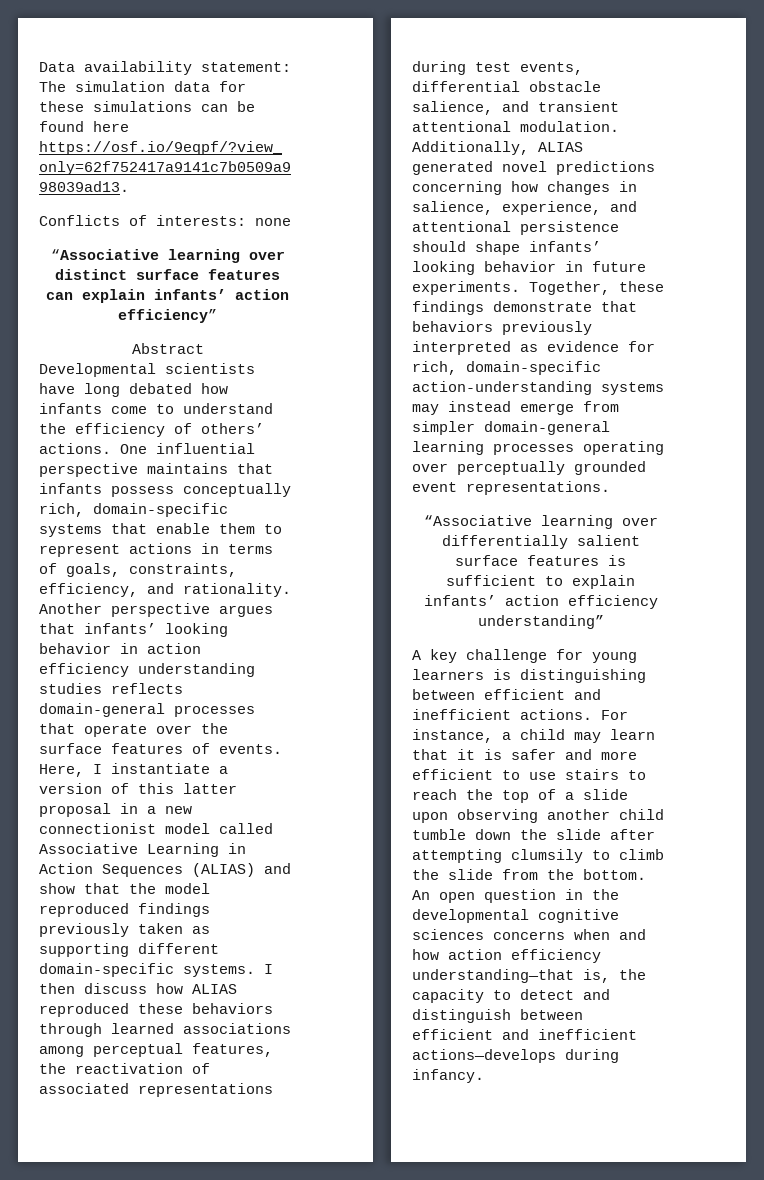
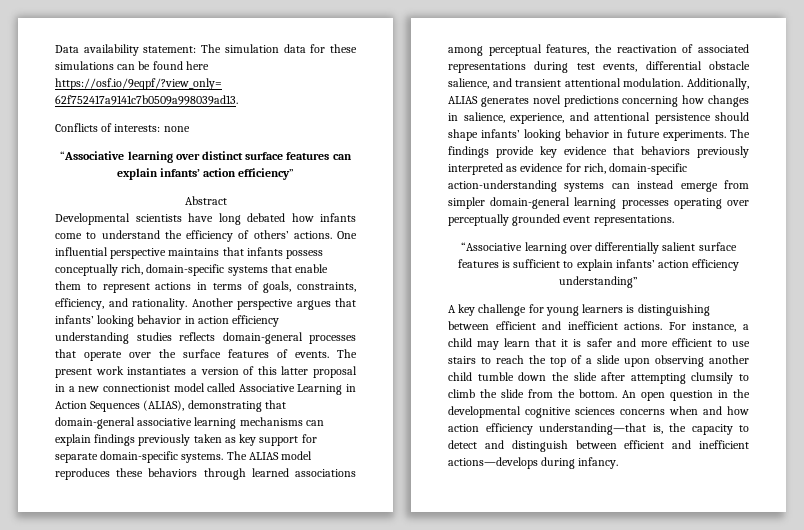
[39,763,210,777] Here, I instantiate -> [337,349,357,358] [55,366,187,378] The present work instantiates
[192,863,291,877] [39,883,210,894] [39,903,210,917] [39,923,210,937] [39,943,219,957] [39,963,273,977] [39,983,237,994] [39,1003,129,1017] (ALIAS) and show that the model reproduced findings previously taken as supporting different domain-specific systems. I then discuss how ALIAS reproduced -> [143,400,286,412] [55,417,324,429] [55,434,317,446] [55,451,313,463] [55,468,110,480] (ALIAS), demonstrating that domain-general associative learning mechanisms can explain findings previously taken as key support for separate domain-specific systems. The ALIAS model reproduces
[412,161,493,175] generated -> [480,97,529,107] generates
[529,281,664,295] [412,301,592,315] Together, these findings demonstrate -> [730,129,750,138] [448,146,607,158] The findings provide key evidence
[412,404,439,415] may -> [611,183,630,189] can

